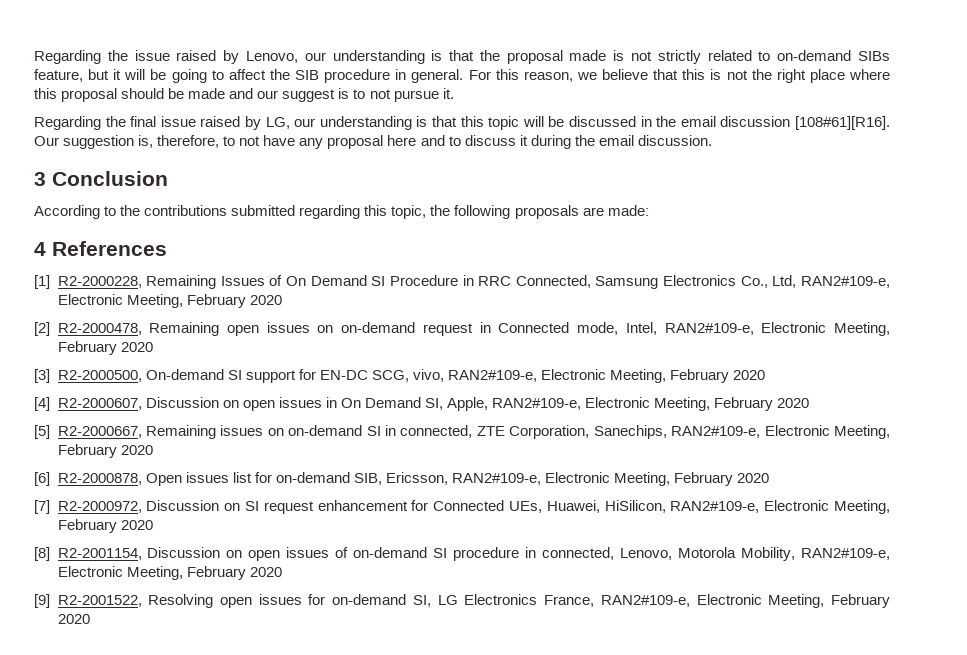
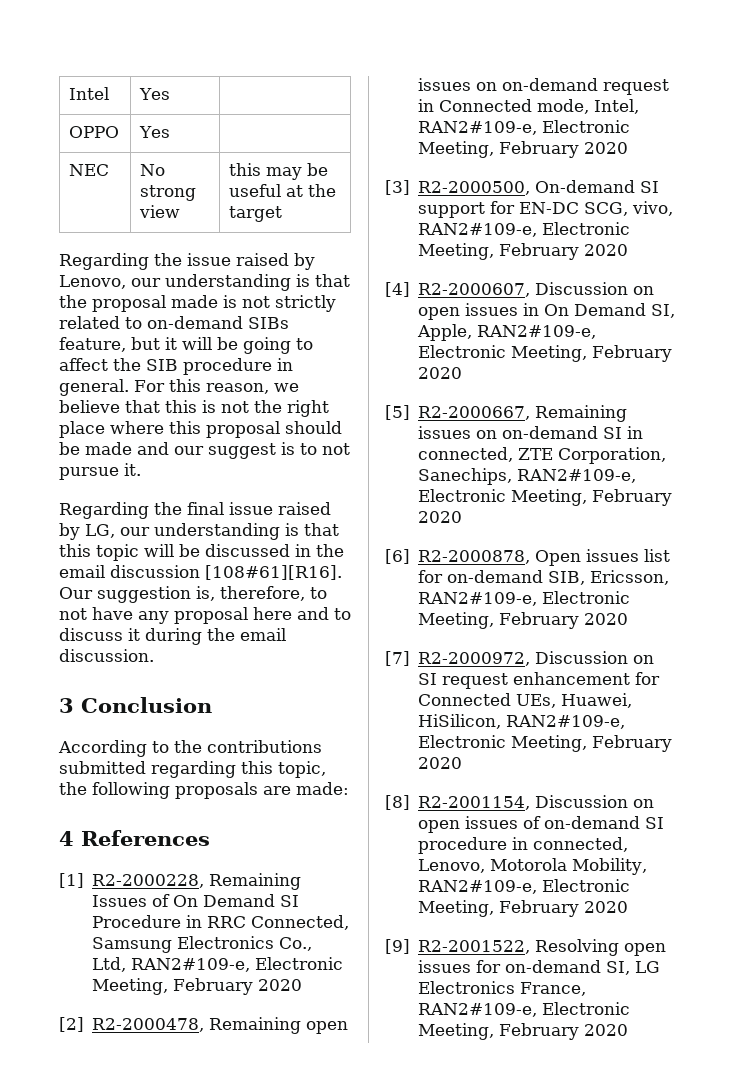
(34, 57) none -> [69,87,110,100] [139,88,171,100] [69,126,120,138] [139,126,171,138] [69,164,110,176] [140,164,166,176] [140,185,197,201] [139,205,181,218] [229,163,329,180] [229,184,337,197] [229,206,283,222] Intel | Yes | // OPPO | Yes | // NEC | No strong view | this may be useful at the target //

